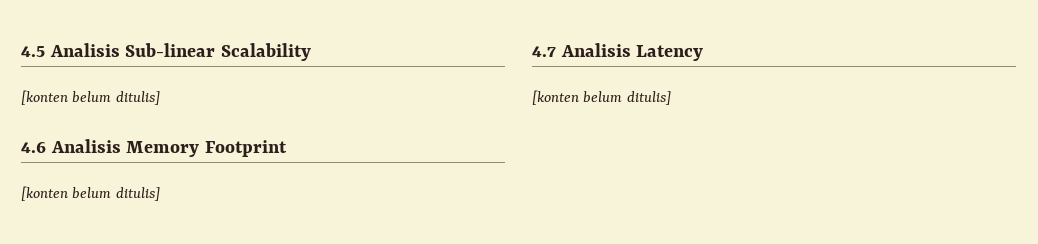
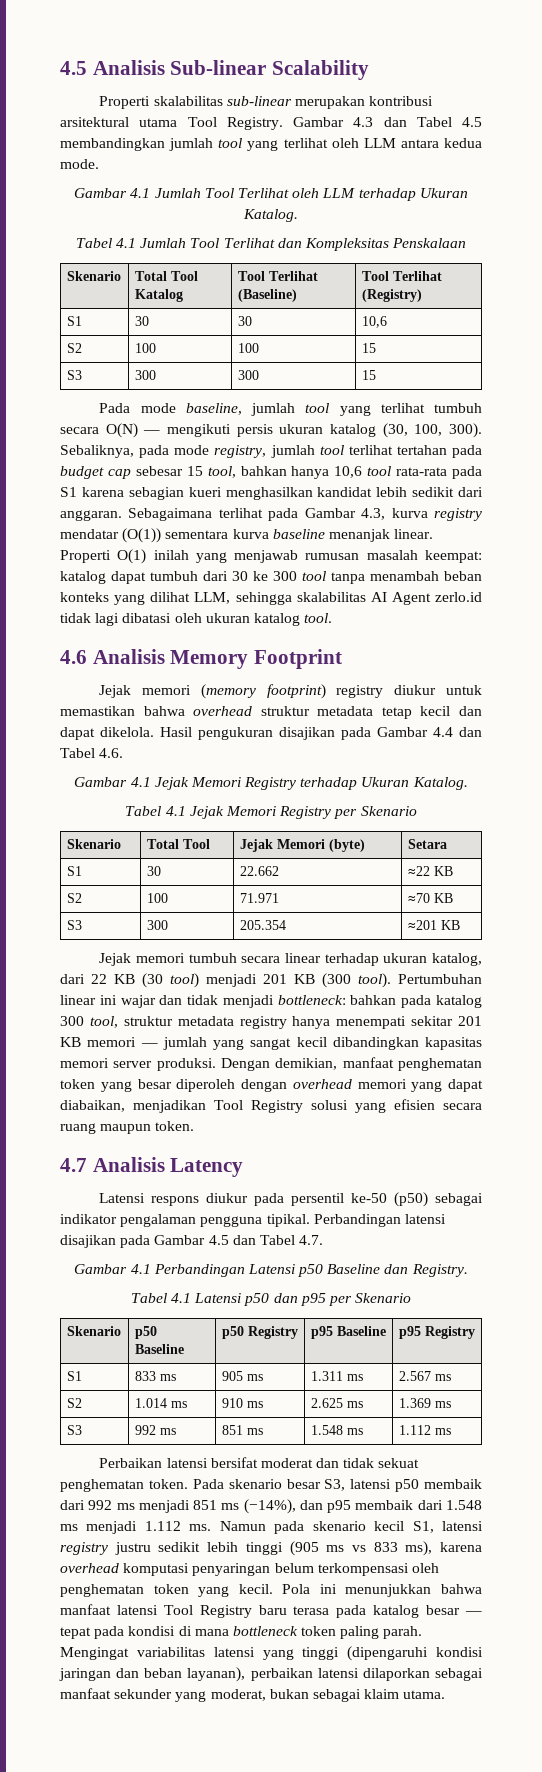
[21,90,160,105] [21,139,287,157] [21,186,160,201] [532,43,704,61] [532,90,671,105] [konten belum ditulis] // 4.6 Analisis Memory Footprint // [konten belum ditulis] // 4.7 Analisis Latency // [konten belum ditulis] -> [99,96,434,109] [60,117,482,130] [60,138,482,151] [60,159,99,169] [74,188,468,201] [243,209,298,222] [75,238,467,251] [66,271,121,281] [134,271,198,281] [134,289,183,302] [237,271,318,281] [237,289,297,302] [361,271,442,281] [361,289,422,302] [66,316,82,326] [134,316,149,326] [237,316,252,326] [361,316,387,328] [66,343,82,353] [134,343,156,353] [237,343,259,353] [361,343,376,353] [66,370,82,380] [134,370,156,380] [237,370,259,380] [361,370,376,380] [99,403,482,416] [60,423,482,438] [60,445,482,458] [60,466,482,479] [60,487,483,500] [60,508,482,521] [60,528,434,543] [60,549,482,564] [60,571,482,584] [60,592,482,605] [60,613,333,626] [60,649,343,669] [99,684,483,699] [60,706,482,719] [60,727,482,740] [60,748,124,758] [74,777,468,790] [125,806,417,819] [66,839,121,849] [146,839,210,849] [239,839,365,852] [407,839,447,849] [66,866,82,876] [146,866,161,876] [239,866,279,876] [407,866,453,876] [66,893,82,903] [146,893,168,903] [239,893,279,903] [407,893,453,903] [66,920,82,930] [146,920,168,930] [239,920,286,930] [407,920,460,930] [99,953,483,966] [60,973,482,988] [60,995,482,1008] [60,1016,482,1029] [60,1037,482,1050] [60,1057,482,1071] [60,1079,483,1092] [60,1099,482,1113] [60,1121,195,1134] [60,1157,244,1177] [99,1192,484,1207] [60,1214,446,1227] [60,1235,324,1248] [74,1264,468,1277] [130,1293,412,1306] [66,1326,121,1336] [134,1326,157,1339] [134,1344,184,1354] [221,1326,298,1339] [310,1326,386,1339] [398,1326,475,1339] [66,1371,82,1381] [134,1371,176,1381] [221,1371,263,1381] [310,1371,363,1381] [398,1371,451,1381] [66,1398,82,1408] [134,1398,187,1408] [221,1398,263,1408] [310,1398,363,1408] [398,1398,451,1408] [66,1425,82,1435] [134,1425,176,1435] [221,1425,263,1435] [310,1425,363,1435] [398,1425,451,1435] [99,1457,420,1468] [60,1479,482,1492] [60,1499,482,1514] [60,1521,484,1534] [60,1541,482,1556] [60,1563,439,1576] [60,1584,482,1597] [60,1604,483,1618] [60,1626,423,1639] [60,1646,483,1661] [59,1667,484,1682] [60,1688,446,1702] Properti skalabilitas sub-linear merupakan kontribusi arsitektural utama Tool Registry. Gambar 4.3 dan Tabel 4.5 membandingkan jumlah tool yang terlihat oleh LLM antara kedua mode. // Gambar 4.1 Jumlah Tool Terlihat oleh LLM terhadap Ukuran Katalog. // Tabel 4.1 Jumlah Tool Terlihat dan Kompleksitas Penskalaan // Skenario | Total Tool Katalog | Tool Terlihat (Baseline) | Tool Terlihat (Registry) // S1 | 30 | 30 | 10,6 // S2 | 100 | 100 | 15 // S3 | 300 | 300 | 15 // Pada mode baseline, jumlah tool yang terlihat tumbuh secara O(N) — mengikuti persis ukuran katalog (30, 100, 300). Sebaliknya, pada mode registry, jumlah tool terlihat tertahan pada budget cap sebesar 15 tool, bahkan hanya 10,6 tool rata-rata pada S1 karena sebagian kueri menghasilkan kandidat lebih sedikit dari anggaran. Sebagaimana terlihat pada Gambar 4.3, kurva registry mendatar (O(1)) sementara kurva baseline menanjak linear. Properti O(1) inilah yang menjawab rumusan masalah keempat: katalog dapat tumbuh dari 30 ke 300 tool tanpa menambah beban konteks yang dilihat LLM, sehingga skalabilitas AI Agent zerlo.id tidak lagi dibatasi oleh ukuran katalog tool. // 4.6 Analisis Memory Footprint // Jejak memori (memory footprint) registry diukur untuk memastikan bahwa overhead struktur metadata tetap kecil dan dapat dikelola. Hasil pengukuran disajikan pada Gambar 4.4 dan Tabel 4.6. // Gambar 4.1 Jejak Memori Registry terhadap Ukuran Katalog. // Tabel 4.1 Jejak Memori Registry per Skenario // Skenario | Total Tool | Jejak Memori (byte) | Setara // S1 | 30 | 22.662 | ≈22 KB // S2 | 100 | 71.971 | ≈70 KB // S3 | 300 | 205.354 | ≈201 KB // Jejak memori tumbuh secara linear terhadap ukuran katalog, dari 22 KB (30 tool) menjadi 201 KB (300 tool). Pertumbuhan linear ini wajar dan tidak menjadi bottleneck: bahkan pada katalog 300 tool, struktur metadata registry hanya menempati sekitar 201 KB memori — jumlah yang sangat kecil dibandingkan kapasitas memori server produksi. Dengan demikian, manfaat penghematan token yang besar diperoleh dengan overhead memori yang dapat diabaikan, menjadikan Tool Registry solusi yang efisien secara ruang maupun token. // 4.7 Analisis Latency // Latensi respons diukur pada persentil ke-50 (p50) sebagai indikator pengalaman pengguna tipikal. Perbandingan latensi disajikan pada Gambar 4.5 dan Tabel 4.7. // Gambar 4.1 Perbandingan Latensi p50 Baseline dan Registry. // Tabel 4.1 Latensi p50 dan p95 per Skenario // Skenario | p50 Baseline | p50 Registry | p95 Baseline | p95 Registry // S1 | 833 ms | 905 ms | 1.311 ms | 2.567 ms // S2 | 1.014 ms | 910 ms | 2.625 ms | 1.369 ms // S3 | 992 ms | 851 ms | 1.548 ms | 1.112 ms // Perbaikan latensi bersifat moderat dan tidak sekuat penghematan token. Pada skenario besar S3, latensi p50 membaik dari 992 ms menjadi 851 ms (−14%), dan p95 membaik dari 1.548 ms menjadi 1.112 ms. Namun pada skenario kecil S1, latensi registry justru sedikit lebih tinggi (905 ms vs 833 ms), karena overhead komputasi penyaringan belum terkompensasi oleh penghematan token yang kecil. Pola ini menunjukkan bahwa manfaat latensi Tool Registry baru terasa pada katalog besar — tepat pada kondisi di mana bottleneck token paling parah. Mengingat variabilitas latensi yang tinggi (dipengaruhi kondisi jaringan dan beban layanan), perbaikan latensi dilaporkan sebagai manfaat sekunder yang moderat, bukan sebagai klaim utama.

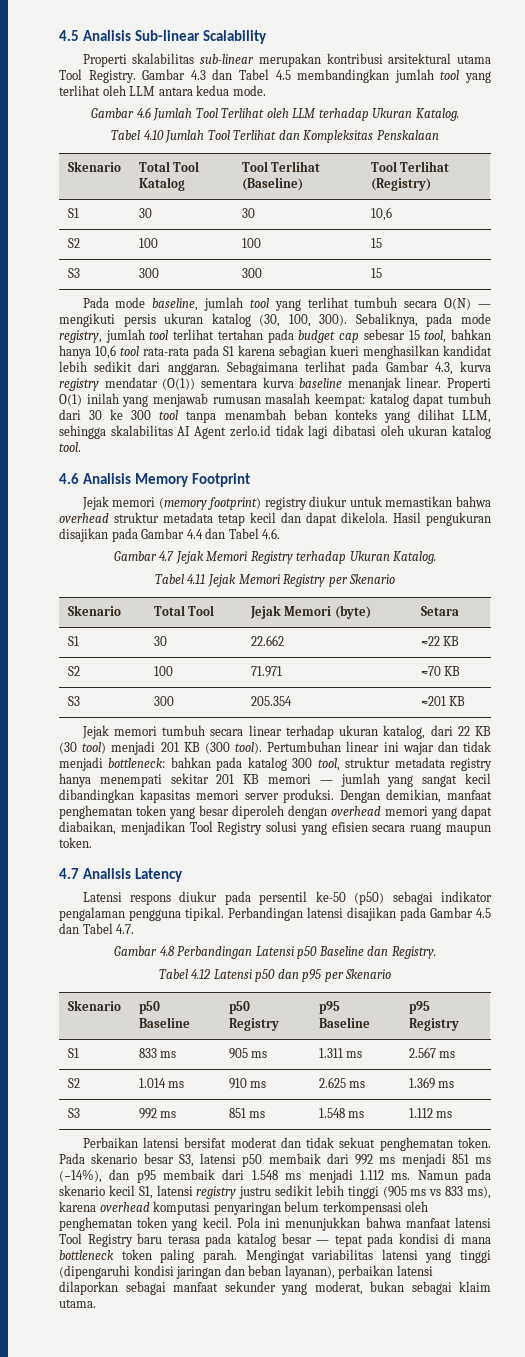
[130,188,151,198] 4.1 -> [136,107,151,118] 4.6
[116,238,137,248] 4.1 -> [143,130,164,140] 4.10
[130,777,151,787] 4.1 -> [159,551,175,561] 4.7
[165,806,186,816] 4.1 -> [187,574,206,584] 4.11
[130,1264,151,1274] 4.1 -> [159,946,175,956] 4.8
[171,1293,192,1303] 4.1 -> [191,969,211,979] 4.12

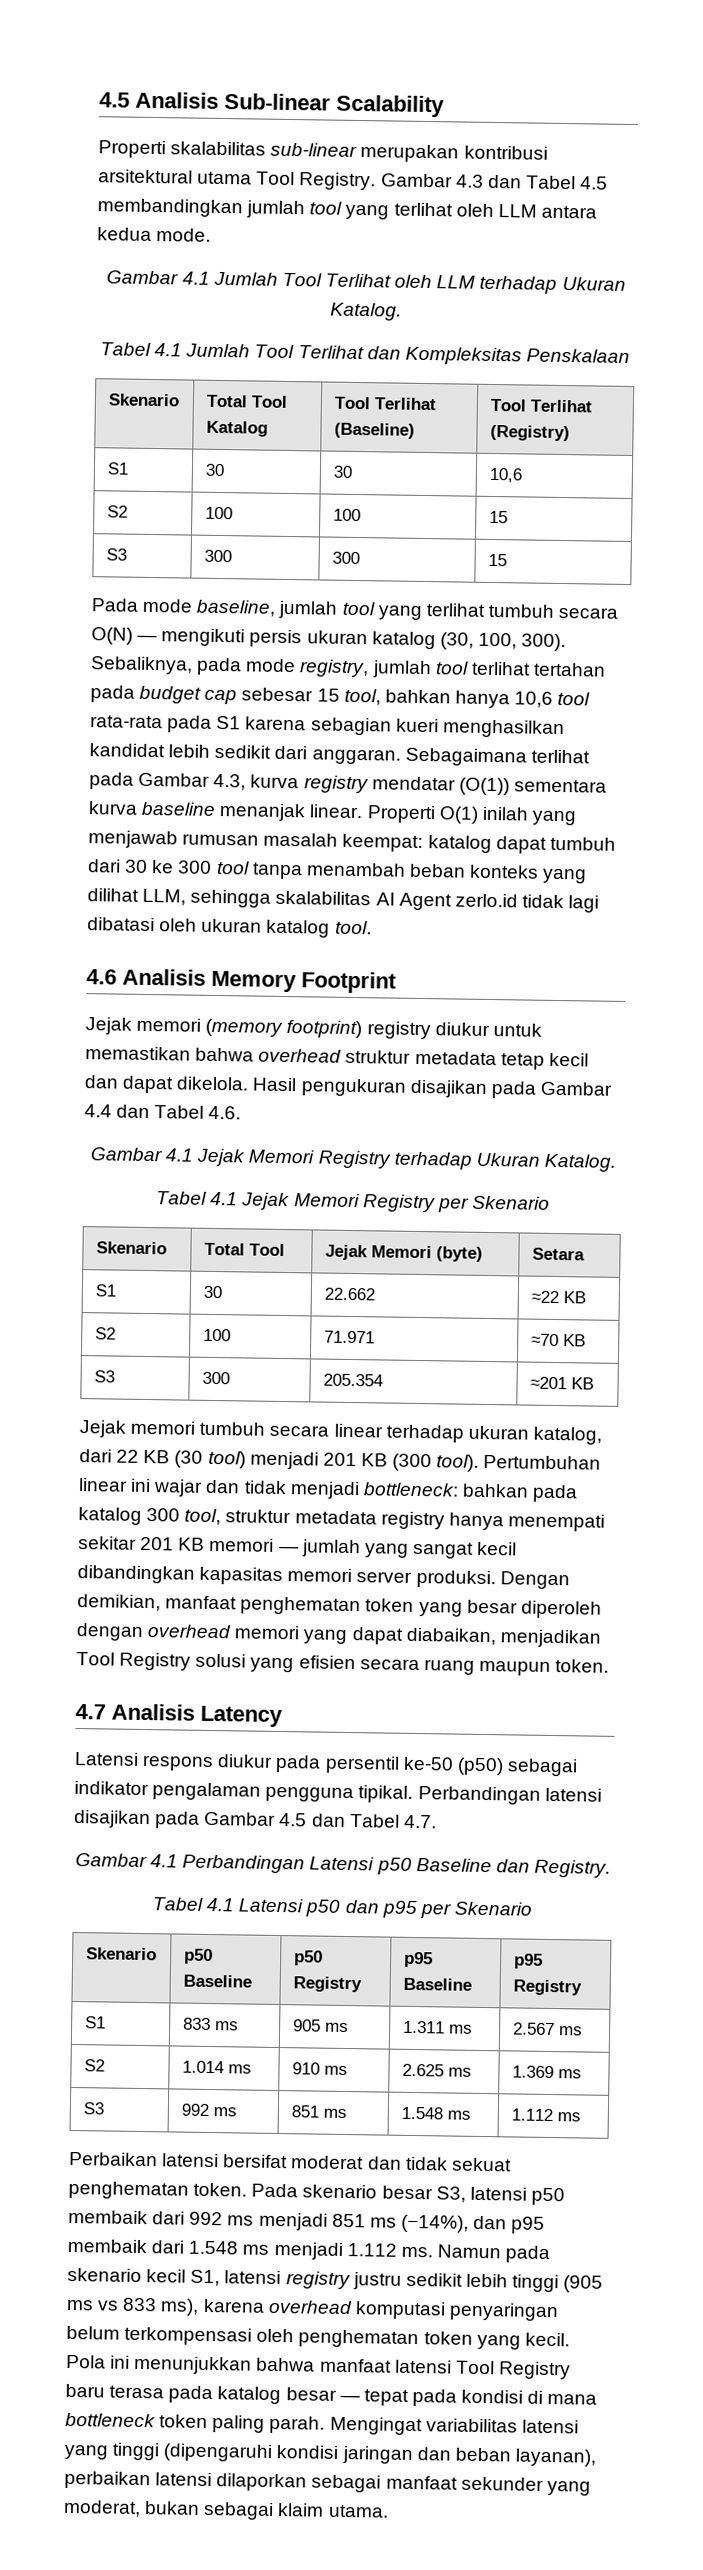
[136,107,151,118] 4.6 -> [181,271,210,285] 4.1
[143,130,164,140] 4.10 -> [154,343,183,357] 4.1
[159,551,175,561] 4.7 -> [165,1148,194,1162] 4.1
[187,574,206,584] 4.11 -> [210,1191,239,1206] 4.1
[159,946,175,956] 4.8 -> [150,1854,179,1868] 4.1
[191,969,211,979] 4.12 -> [206,1897,235,1912] 4.1

